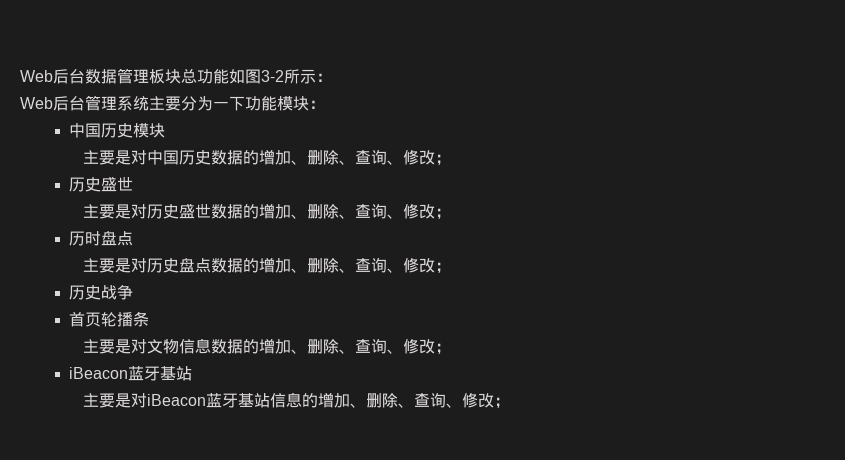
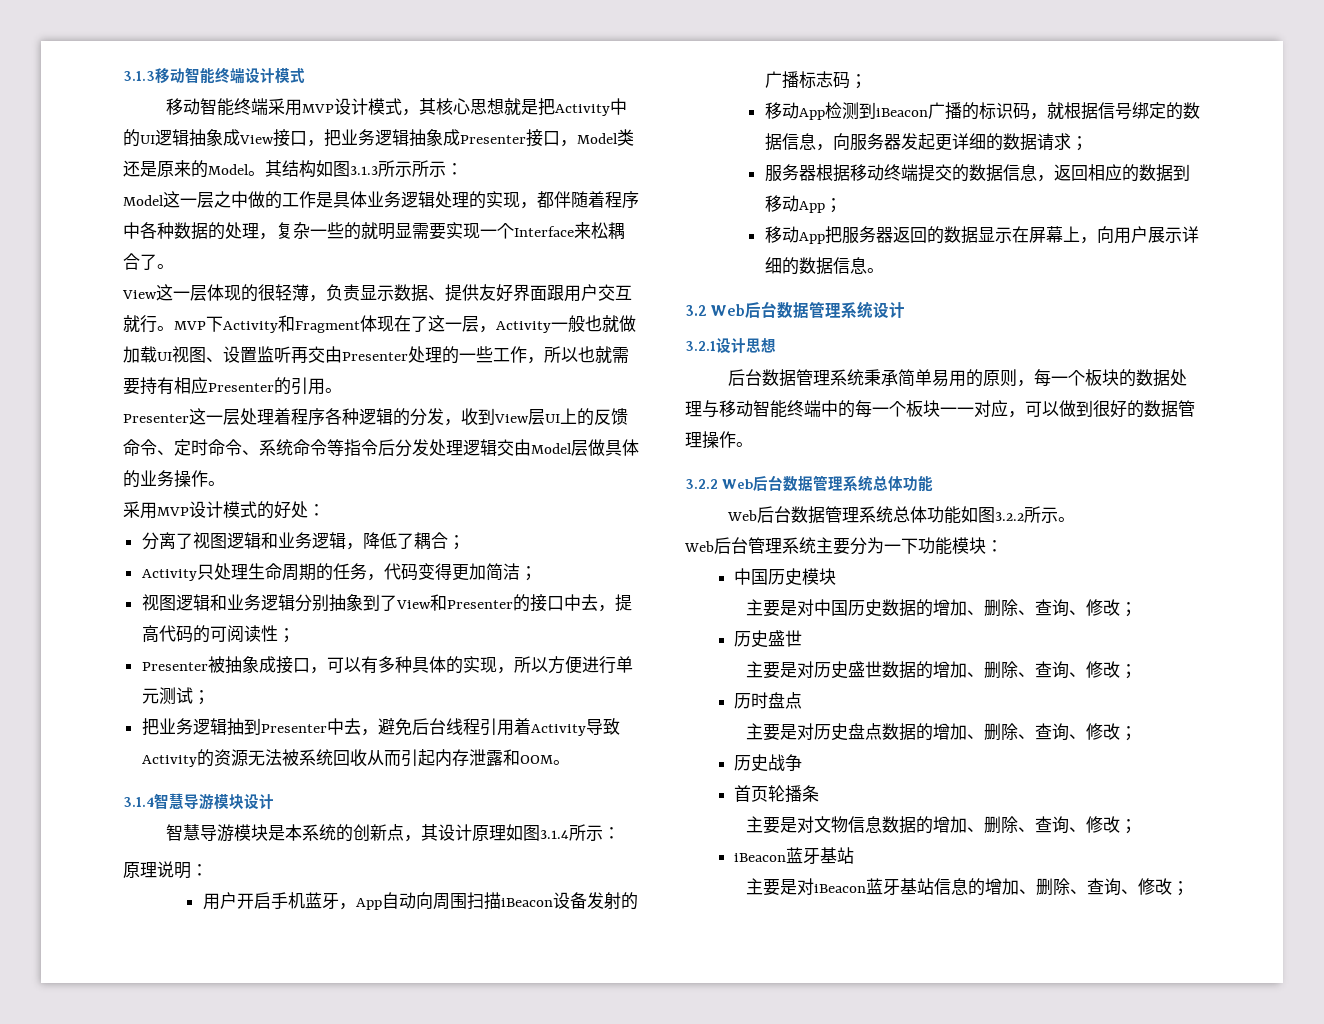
[20,68,332,84] Web后台数据管理板块总功能如图3-2所示： -> [123,67,305,84] [165,98,627,116] [123,129,634,147] [123,160,463,178] [123,191,639,209] [123,222,625,240] [123,253,174,270] [122,284,632,302] [123,315,636,333] [123,346,629,364] [123,377,342,395] [123,408,628,426] [123,439,639,457] [123,470,225,488] [123,501,325,519] [141,532,465,550] [141,563,537,581] [141,594,632,612] [141,625,295,643] [141,656,633,674] [141,687,210,705] [141,718,620,736] [141,749,570,767] [123,793,274,810] [165,824,620,842] [123,861,208,879] [202,892,638,910] [764,71,867,89] [764,102,1200,120] [764,133,1088,151] [764,164,1190,182] [764,195,842,213] [764,226,1199,244] [764,257,884,275] [685,301,906,319] [685,338,776,354] [727,369,1187,387] [685,400,1195,418] [685,431,753,449] [685,475,933,492] [726,506,1075,524] 3.1.3移动智能终端设计模式 // 移动智能终端采用MVP设计模式，其核心思想就是把Activity中的UI逻辑抽象成View接口，把业务逻辑抽象成Presenter接口，Model类还是原来的Model。其结构如图3.1.3所示所示： // Model这一层之中做的工作是具体业务逻辑处理的实现，都伴随着程序中各种数据的处理，复杂一些的就明显需要实现一个Interface来松耦合了。 // View这一层体现的很轻薄，负责显示数据、提供友好界面跟用户交互就行。MVP下Activity和Fragment体现在了这一层，Activity一般也就做加载UI视图、设置监听再交由Presenter处理的一些工作，所以也就需要持有相应Presenter的引用。 // Presenter这一层处理着程序各种逻辑的分发，收到View层UI上的反馈命令、定时命令、系统命令等指令后分发处理逻辑交由Model层做具体的业务操作。 // 采用MVP设计模式的好处： // 分离了视图逻辑和业务逻辑，降低了耦合； // Activity只处理生命周期的任务，代码变得更加简洁； // 视图逻辑和业务逻辑分别抽象到了View和Presenter的接口中去，提高代码的可阅读性； // Presenter被抽象成接口，可以有多种具体的实现，所以方便进行单元测试； // 把业务逻辑抽到Presenter中去，避免后台线程引用着Activity导致Activity的资源无法被系统回收从而引起内存泄露和OOM。 // 3.1.4智慧导游模块设计 // 智慧导游模块是本系统的创新点，其设计原理如图3.1.4所示： // 原理说明： // 用户开启手机蓝牙，App自动向周围扫描iBeacon设备发射的广播标志码； // 移动App检测到iBeacon广播的标识码，就根据信号绑定的数据信息，向服务器发起更详细的数据请求； // 服务器根据移动终端提交的数据信息，返回相应的数据到移动App； // 移动App把服务器返回的数据显示在屏幕上，向用户展示详细的数据信息。 // 3.2 Web后台数据管理系统设计 // 3.2.1设计思想 // 后台数据管理系统秉承简单易用的原则，每一个板块的数据处理与移动智能终端中的每一个板块一一对应，可以做到很好的数据管理操作。 // 3.2.2 Web后台数据管理系统总体功能 // Web后台数据管理系统总体功能如图3.2.2所示。

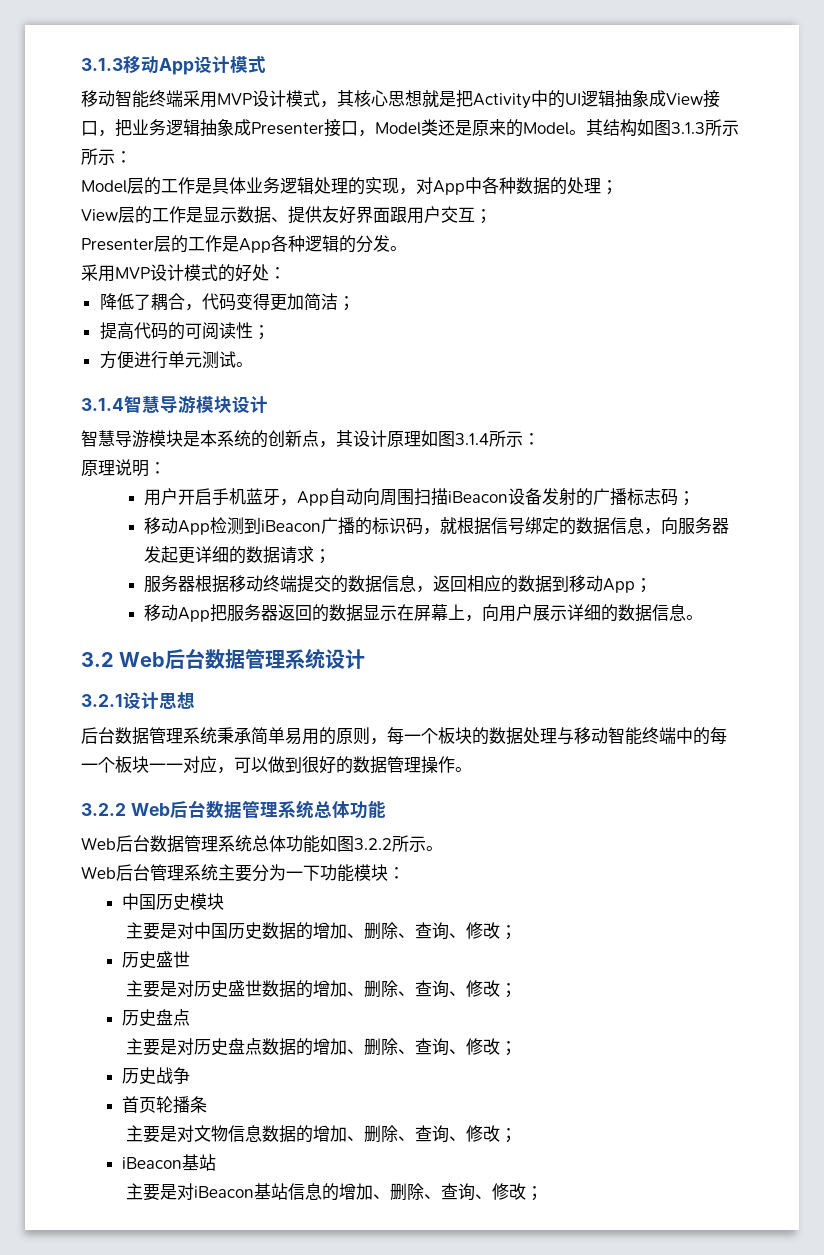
[185,67,245,84] 智能终端 -> [159,58,194,75] App
[163,191,265,208] 这一层之中做 -> [127,178,144,194] 层
[537,191,639,209] 都伴随着程序 -> [416,177,465,195] 对App
[259,222,625,240] [123,253,174,270] [122,284,360,302] ，复杂一些的就明显需要实现一个Interface来松耦合了。 // View这一层体现的很轻薄，负责 -> [601,180,618,195] [81,206,203,224] ； // View层的工作是
[123,315,636,333] [123,346,629,364] [123,377,342,395] [123,408,628,426] [123,439,639,457] [123,470,208,488] 就行。MVP下Activity和Fragment体现在了这一层，Activity一般也就做加载UI视图、设置监听再交由Presenter处理的一些工作，所以也就需要持有相应Presenter的引用。 // Presenter这一层处理着程序各种逻辑的分发，收到View层UI上的反馈命令、定时命令、系统命令等指令后分发处理逻辑交由Model层做具体的业务操作 -> [475,209,492,224] [81,235,390,253] ； // Presenter层的工作是App各种逻辑的分发
[141,532,465,550] [141,563,367,581] 分离了视图逻辑和业务逻辑，降低了耦合； // Activity只处理生命周期的任务 -> [99,293,185,310] 降低了耦合
[141,594,615,612] 视图逻辑和业务逻辑分别抽象到了View和Presenter的接口中去， -> (355, 303) none
[141,656,633,674] [141,687,210,705] [141,718,620,736] [141,749,553,767] Presenter被抽象成接口，可以有多种具体的实现，所以方便进行单元测试； // 把业务逻辑抽到Presenter中去，避免后台线程引用着Activity导致Activity的资源无法被系统回收从而引起内存泄露和OOM -> [99,351,236,369] 方便进行单元测试
[751,692,769,709] 时 -> [139,1009,157,1027] 史
[786,847,821,865] 蓝牙 -> (183, 1163) none
[865,878,900,896] 蓝牙 -> (254, 1192) none

